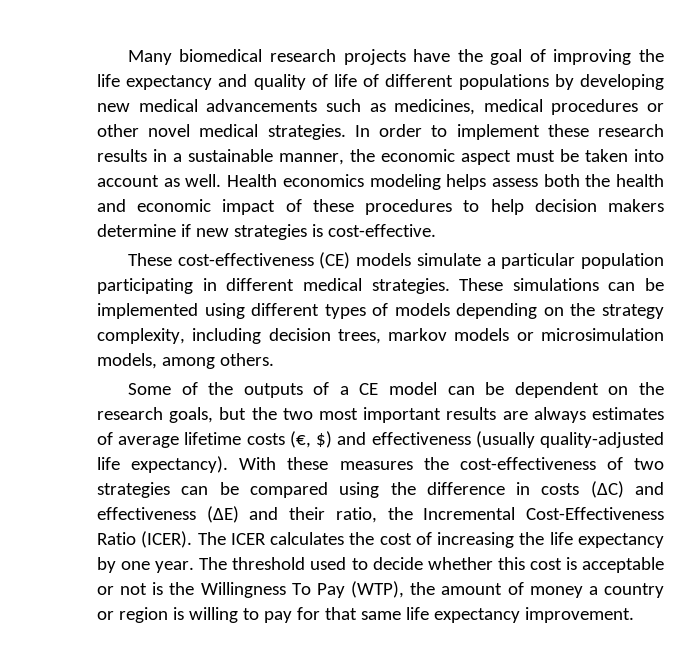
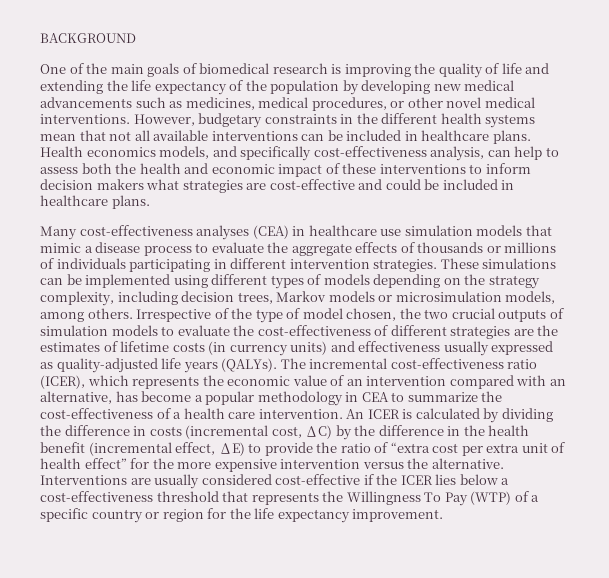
[127,49,664,65] [97,74,549,90] Many biomedical research projects have the goal of improving the life expectancy and quality of life of different populations -> [40,33,136,43] [40,63,550,78] [40,80,340,95] BACKGROUND // One of the main goals of biomedical research is improving the quality of life and extending the life expectancy of the population
[551,99,639,115] procedures -> [311,97,387,111] procedures,
[267,124,664,140] [97,149,664,165] [97,174,487,190] strategies. In order to implement these research results in a sustainable manner, the economic aspect must be taken into account as well. Health economics modeling helps -> [40,113,536,128] [40,130,531,144] [40,146,559,161] interventions. However, budgetary constraints in the different health systems mean that not all available interventions can be included in healthcare plans. Health economics models, and specifically cost-effectiveness analysis, can help to
[365,199,664,215] [97,224,436,240] [127,252,664,269] procedures to help decision makers determine if new strategies is cost-effective. // These cost-effectiveness (CE) models simulate a particular population -> [379,163,531,174] [40,179,515,193] [40,195,150,209] [40,225,552,240] [40,242,557,256] [40,258,126,269] interventions to inform decision makers what strategies are cost-effective and could be included in healthcare plans. // Many cost-effectiveness analyses (CEA) in healthcare use simulation models that mimic a disease process to evaluate the aggregate effects of thousands or millions of individuals
[302,278,362,291] medical -> [289,259,370,269] intervention
[388,328,448,341] markov -> [276,291,327,302] Markov
[127,382,664,398] [97,407,664,423] [97,431,664,448] [97,456,664,473] [97,481,664,498] [97,506,664,523] [97,531,664,548] [97,557,664,573] [97,581,664,598] [97,607,401,623] // Some of the outputs of a CE model can be dependent on the research goals, but the two most important results are always estimates of average lifetime costs (€, $) and effectiveness (usually quality-adjusted life expectancy). With these measures the cost-effectiveness of two strategies can be compared using the difference in costs (∆C) and effectiveness (∆E) and their ratio, the Incremental Cost-Effectiveness Ratio (ICER). The ICER calculates the cost of increasing the life expectancy by one year. The threshold used to decide whether this cost is acceptable or not is the Willingness To Pay (WTP), the amount of money a country or region is willing to pay for that same -> [136,308,564,323] [40,325,559,339] [40,341,554,356] [40,358,538,373] [40,375,566,389] [40,391,503,406] [40,408,553,423] [40,425,530,440] [40,442,566,456] [40,458,504,472] [40,474,510,489] [40,491,540,506] [40,508,251,523] Irrespective of the type of model chosen, the two crucial outputs of simulation models to evaluate the cost-effectiveness of different strategies are the estimates of lifetime costs (in currency units) and effectiveness usually expressed as quality-adjusted life years (QALYs). The incremental cost-effectiveness ratio (ICER), which represents the economic value of an intervention compared with an alternative, has become a popular methodology in CEA to summarize the cost-effectiveness of a health care intervention. An ICER is calculated by dividing the difference in costs (incremental cost, ∆C) by the difference in the health benefit (incremental effect, ∆E) to provide the ratio of “extra cost per extra unit of health effect” for the more expensive intervention versus the alternative. Interventions are usually considered cost-effective if the ICER lies below a cost-effectiveness threshold that represents the Willingness To Pay (WTP) of a specific country or region for the

